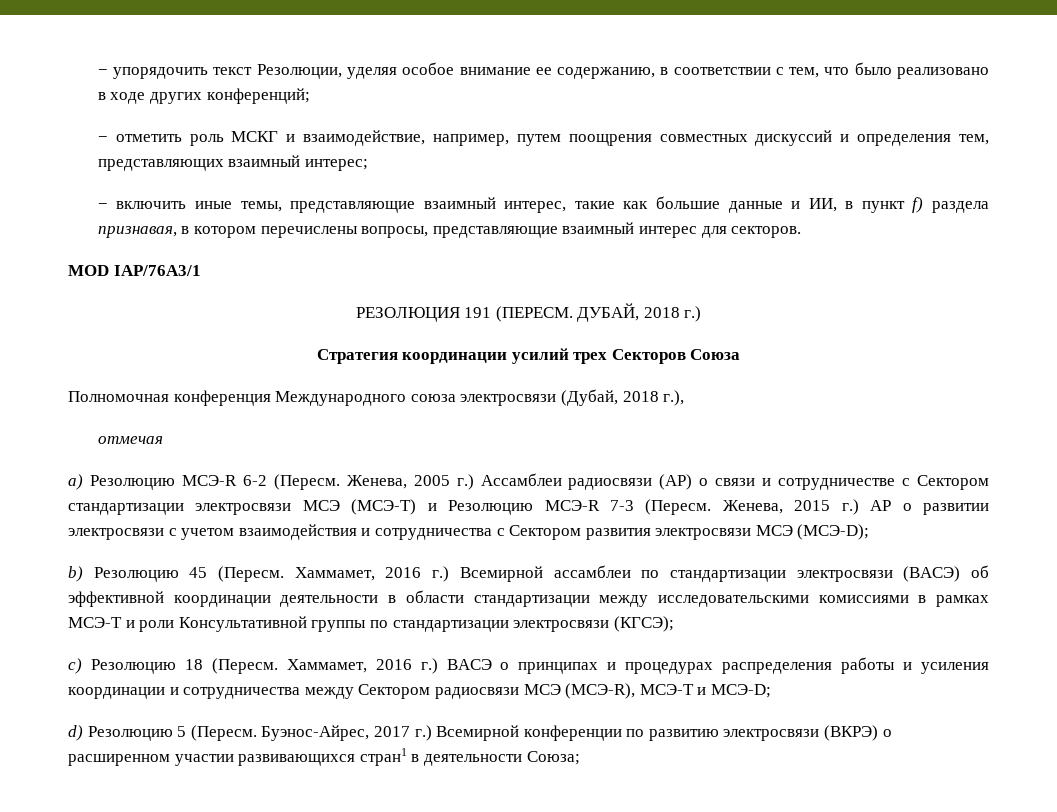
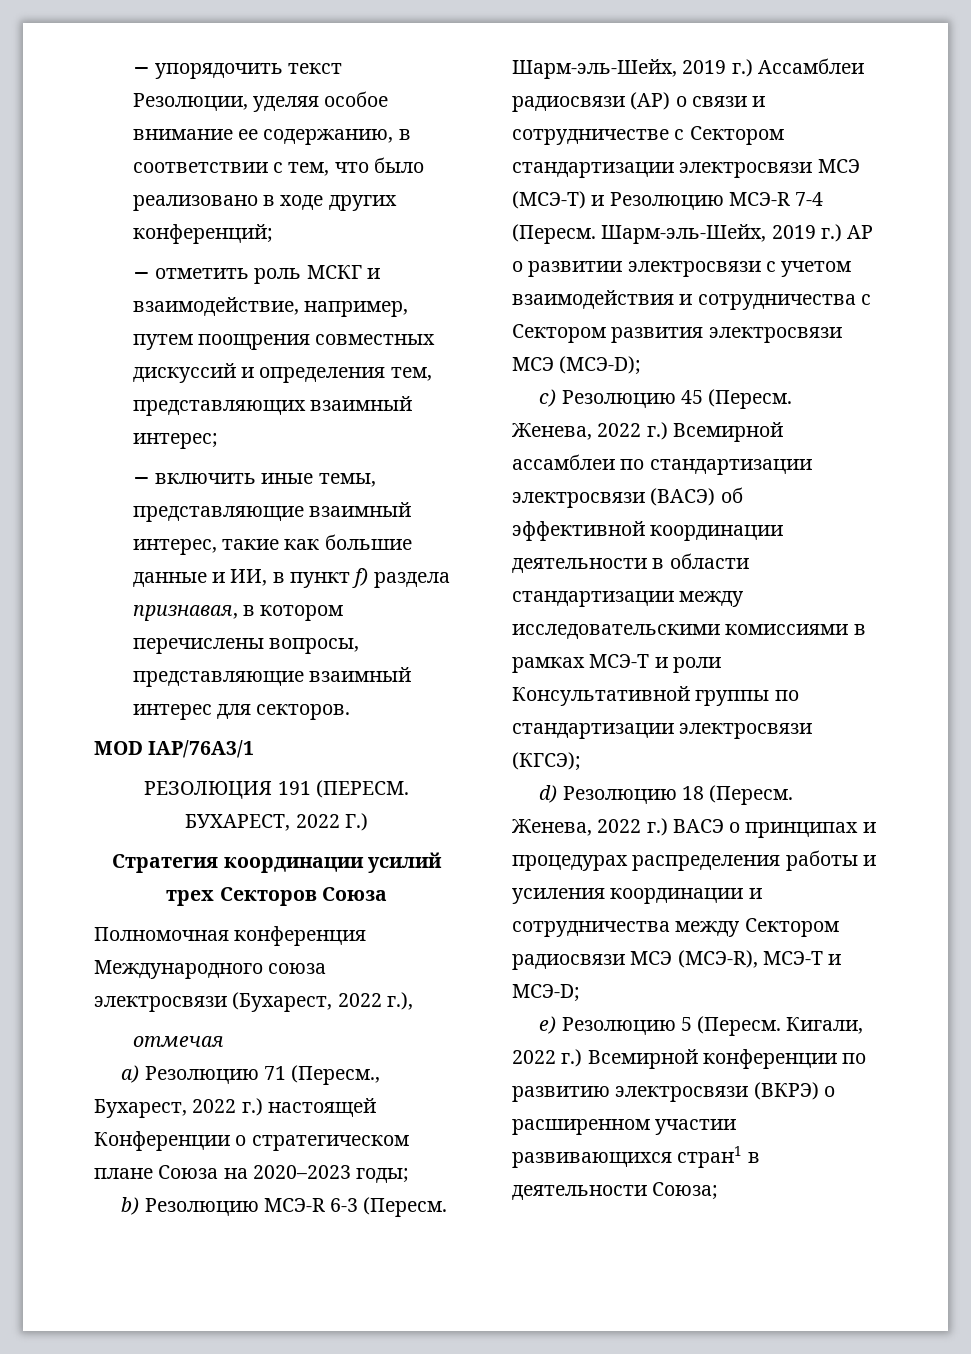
[577,303,702,322] ДУБАЙ, 2018 г.) -> [185,813,368,831] БУХАРЕСТ, 2022 Г.)
[560,389,659,406] (Дубай, 2018 -> [232,992,382,1012] (Бухарест, 2022
[181,474,450,490] МСЭ-R 6-2 (Пересм. Женева, 2005 -> [263,1065,381,1085] [94,1098,376,1118] [94,1131,409,1151] [94,1165,410,1183] [121,1197,448,1217] [512,59,727,79] 71 (Пересм., Бухарест, 2022 г.) настоящей Конференции о стратегическом плане Союза на 2020–2023 годы; // b) Резолюцию МСЭ-R 6-3 (Пересм. Шарм-эль-Шейх, 2019
[610,499,831,515] 7-3 (Пересм. Женева, 2015 -> [795,192,824,206] [512,224,816,244] 7-4 (Пересм. Шарм-эль-Шейх, 2019
[68,566,83,582] b) -> [539,389,557,407] c)
[294,567,422,581] Хаммамет, 2016 -> [512,423,642,440] Женева, 2022
[68,658,82,674] c) -> [539,785,558,803] d)
[286,659,412,673] Хаммамет, 2016 -> [512,819,642,836] Женева, 2022
[68,725,83,741] d) -> [539,1016,557,1034] e)
[261,725,410,741] Буэнос-Айрес, 2017 -> [786,1017,864,1034] [512,1050,556,1064] Кигали, 2022

